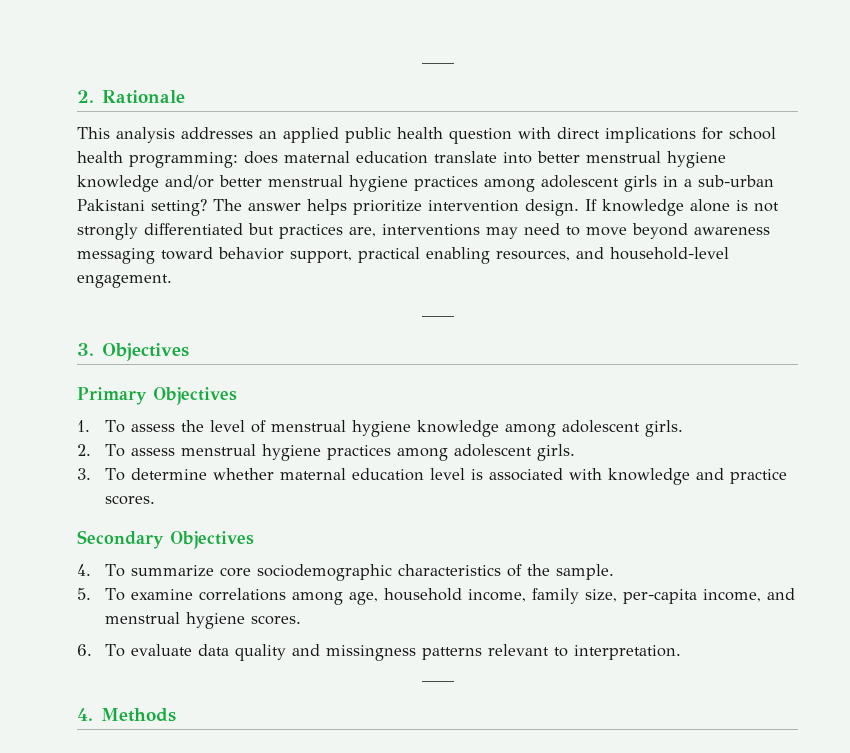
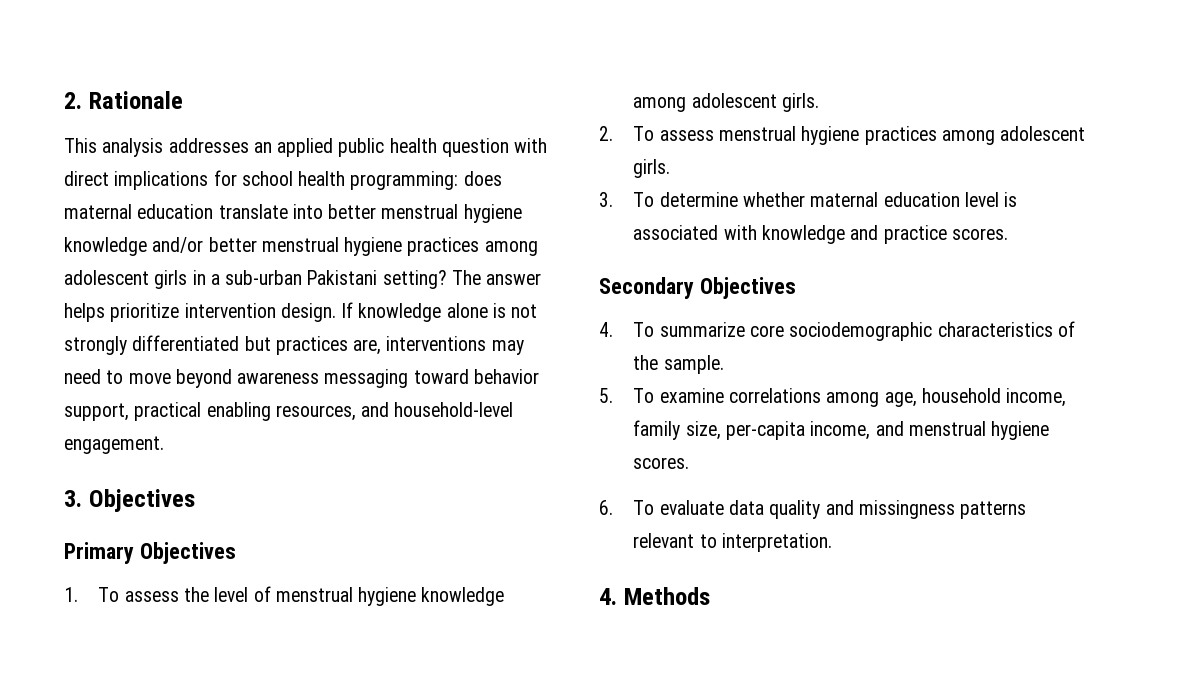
[421,62,454,64] ____ // -> (64, 100) none
[421,315,454,317] // ____ -> (164, 445) none
[421,680,454,682] // ____ -> (832, 542) none

